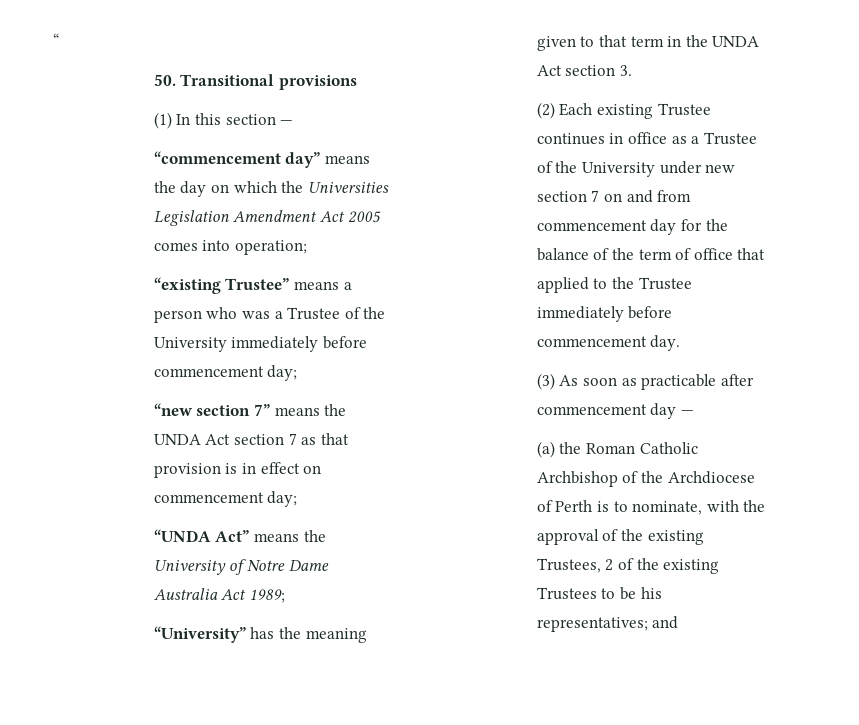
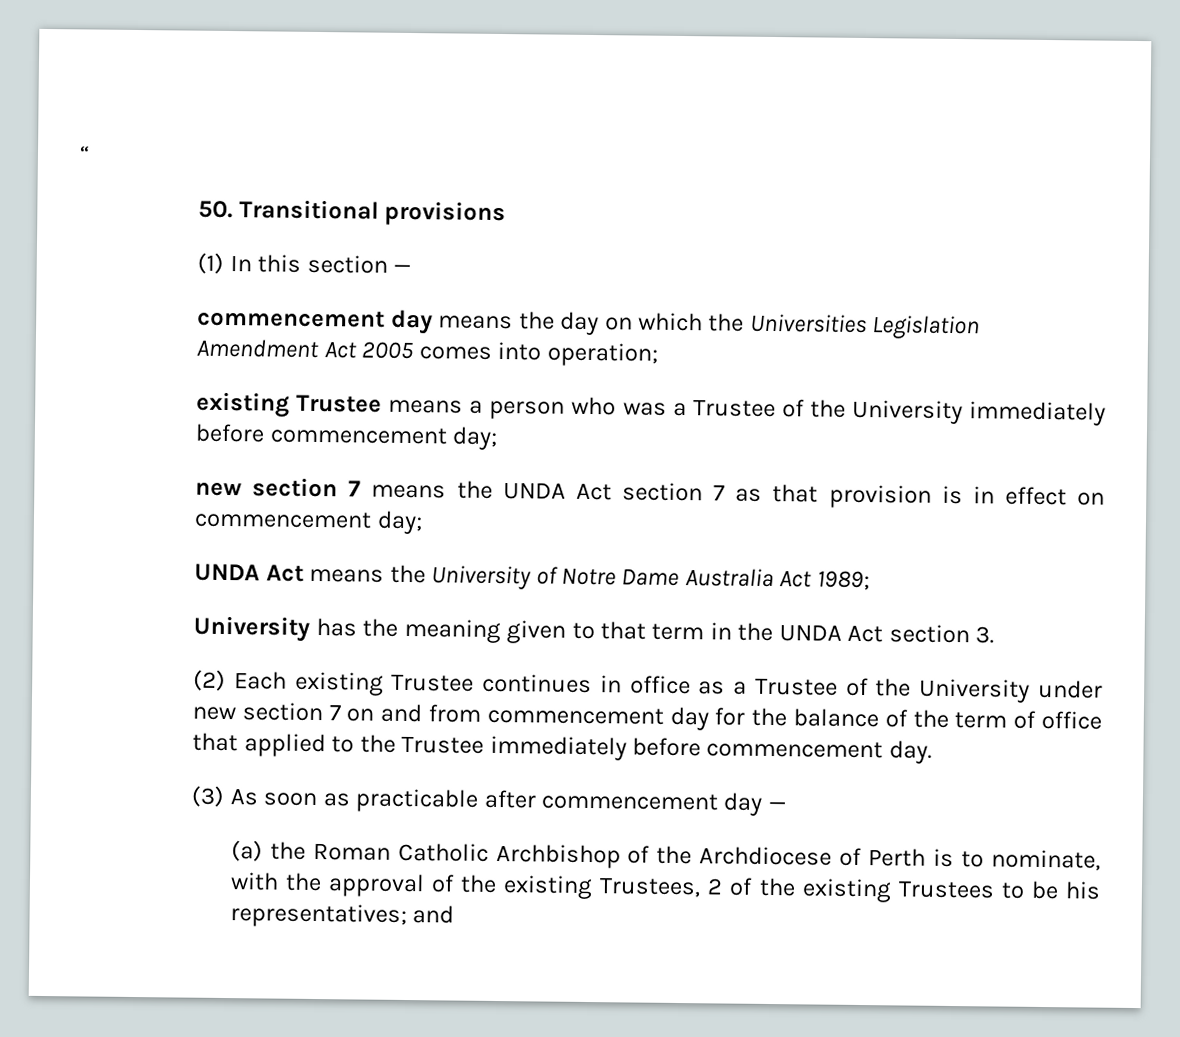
[153,151,321,168] “commencement day” -> [197,309,433,335] commencement day
[153,277,290,294] “existing Trustee” -> [196,391,383,418] existing Trustee
[153,403,270,416] “new section 7” -> [195,477,362,498] new section 7
[153,529,250,542] “UNDA Act” -> [194,563,304,582] UNDA Act
[153,626,246,643] “University” -> [193,615,311,642] University

